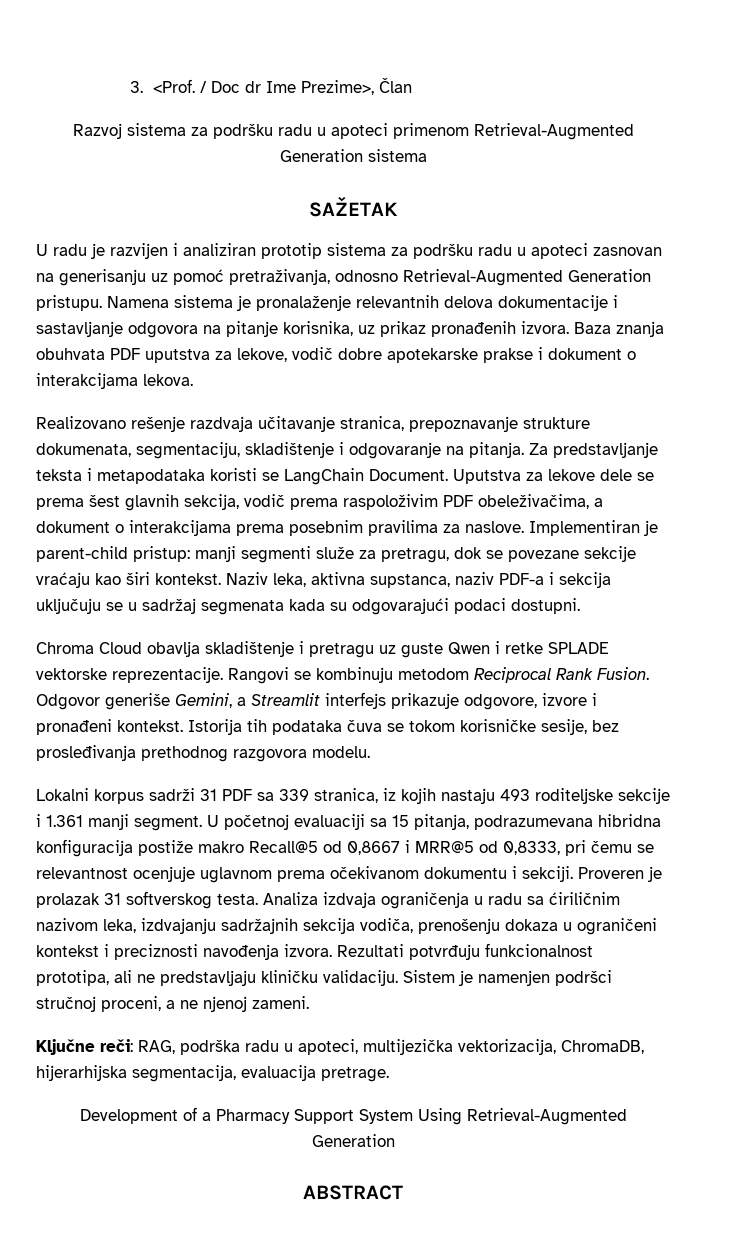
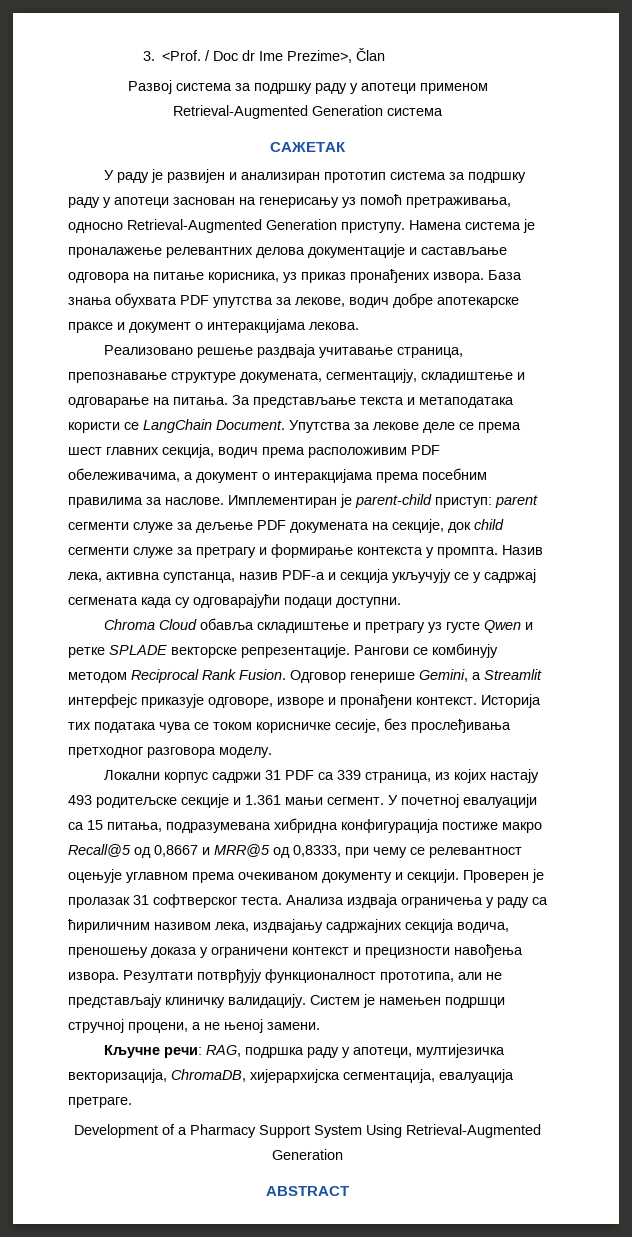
[72,123,634,140] [279,149,427,162] [309,196,398,217] [36,243,662,259] [36,269,651,286] [36,295,618,311] [36,321,664,338] [36,347,636,363] [36,373,193,389] [36,416,590,432] [36,442,658,459] [36,468,654,485] [36,494,603,511] [36,520,658,536] [36,546,636,563] [36,572,611,588] [36,598,580,615] [36,641,609,658] [36,667,469,684] Razvoj sistema za podršku radu u apoteci primenom Retrieval-Augmented Generation sistema // SAŽETAK // U radu je razvijen i analiziran prototip sistema za podršku radu u apoteci zasnovan na generisanju uz pomoć pretraživanja, odnosno Retrieval-Augmented Generation pristupu. Namena sistema je pronalaženje relevantnih delova dokumentacije i sastavljanje odgovora na pitanje korisnika, uz prikaz pronađenih izvora. Baza znanja obuhvata PDF uputstva za lekove, vodič dobre apotekarske prakse i dokument o interakcijama lekova. // Realizovano rešenje razdvaja učitavanje stranica, prepoznavanje strukture dokumenata, segmentaciju, skladištenje i odgovaranje na pitanja. Za predstavljanje teksta i metapodataka koristi se LangChain Document. Uputstva za lekove dele se prema šest glavnih sekcija, vodič prema raspoloživim PDF obeleživačima, a dokument o interakcijama prema posebnim pravilima za naslove. Implementiran je parent-child pristup: manji segmenti služe za pretragu, dok se povezane sekcije vraćaju kao širi kontekst. Naziv leka, aktivna supstanca, naziv PDF-a i sekcija uključuju se u sadržaj segmenata kada su odgovarajući podaci dostupni. // Chroma Cloud obavlja skladištenje i pretragu uz guste Qwen i retke SPLADE vektorske reprezentacije. Rangovi se kombinuju metodom -> [127,80,488,94] [173,105,443,119] [270,142,346,152] [103,169,526,183] [68,194,511,208] [68,219,535,233] [68,244,507,258] [68,269,522,283] [68,293,519,308] [68,319,359,333] [103,344,463,358] [68,369,525,383] [68,395,514,408] [68,419,521,433] [68,444,440,458] [68,468,487,483] [68,494,538,508] [68,519,504,533] [68,544,543,558] [68,569,536,583] [68,594,401,608] [103,618,533,633] [68,643,498,658] [68,672,127,683] Развој система за подршку раду у апотеци применом Retrieval-Augmented Generation система // САЖЕТАК // У раду је развијен и анализиран прототип система за подршку раду у апотеци заснован на генерисању уз помоћ претраживања, односно Retrieval-Augmented Generation приступу. Намена система је проналажење релевантних делова документације и састављање одговора на питање корисника, уз приказ пронађених извора. База знања обухвата PDF упутства за лекове, водич добре апотекарске праксе и документ о интеракцијама лекова. // Реализовано решење раздваја учитавање страница, препознавање структуре докумената, сегментацију, складиштење и одговарање на питања. За представљање текста и метаподатака користи се LangChain Document. Упутства за лекове деле се према шест главних секција, водич према расположивим PDF обележивачима, а документ о интеракцијама према посебним правилима за наслове. Имплементиран је parent-child приступ: parent сегменти служе за дељење PDF докумената на секције, док child сегменти служе за претрагу и формирање контекста у промпта. Назив лека, активна супстанца, назив PDF-a и секција укључују се у садржај сегмената када су одговарајући подаци доступни. // Chroma Cloud обавља складиштење и претрагу уз густе Qwen и ретке SPLADE векторске репрезентације. Рангови се комбинују методом
[36,693,170,710] Odgovor generiše -> [290,670,415,683] Одговор генерише
[325,692,597,710] [36,719,619,735] [36,745,370,762] [36,788,670,804] [36,814,661,831] [36,839,654,857] [36,866,662,883] [36,891,620,909] [36,918,657,935] [36,943,593,960] [36,970,612,986] [36,996,309,1012] [36,1039,644,1055] [36,1065,389,1082] interfejs prikazuje odgovore, izvore i pronađeni kontekst. Istorija tih podataka čuva se tokom korisničke sesije, bez prosleđivanja prethodnog razgovora modelu. // Lokalni korpus sadrži 31 PDF sa 339 stranica, iz kojih nastaju 493 roditeljske sekcije i 1.361 manji segment. U početnoj evaluaciji sa 15 pitanja, podrazumevana hibridna konfiguracija postiže makro Recall@5 od 0,8667 i MRR@5 od 0,8333, pri čemu se relevantnost ocenjuje uglavnom prema očekivanom dokumentu i sekciji. Proveren je prolazak 31 softverskog testa. Analiza izdvaja ograničenja u radu sa ćiriličnim nazivom leka, izdvajanju sadržajnih sekcija vodiča, prenošenju dokaza u ograničeni kontekst i preciznosti navođenja izvora. Rezultati potvrđuju funkcionalnost prototipa, ali ne predstavljaju kliničku validaciju. Sistem je namenjen podršci stručnoj proceni, a ne njenoj zameni. // Ključne reči: RAG, podrška radu u apoteci, multijezička vektorizacija, ChromaDB, hijerarhijska segmentacija, evaluacija pretrage. -> [68,694,541,708] [68,718,511,733] [68,747,272,758] [103,769,539,783] [68,794,537,808] [68,818,542,833] [68,844,522,858] [68,869,544,883] [68,894,548,908] [68,919,509,933] [68,944,523,958] [68,969,502,983] [68,994,505,1008] [68,1019,320,1033] [103,1044,505,1058] [68,1069,514,1083] [68,1097,132,1108] интерфејс приказује одговоре, изворе и пронађени контекст. Историја тих података чува се током корисничке сесије, без прослеђивања претходног разговора моделу. // Локални корпус садржи 31 PDF са 339 страница, из којих настају 493 родитељске секције и 1.361 мањи сегмент. У почетној евалуацији са 15 питања, подразумевана хибридна конфигурација постиже макро Recall@5 од 0,8667 и MRR@5 од 0,8333, при чему се релевантност оцењује углавном према очекиваном документу и секцији. Проверен је пролазак 31 софтверског теста. Анализа издваја ограничења у раду са ћириличним називом лека, издвајању садржајних секција водича, преношењу доказа у ограничени контекст и прецизности навођења извора. Резултати потврђују функционалност прототипа, али не представљају клиничку валидацију. Систем је намењен подршци стручној процени, а не њеној замени. // Кључне речи: RAG, подршка раду у апотеци, мултијезичка векторизација, ChromaDB, хијерархијска сегментација, евалуација претраге.

